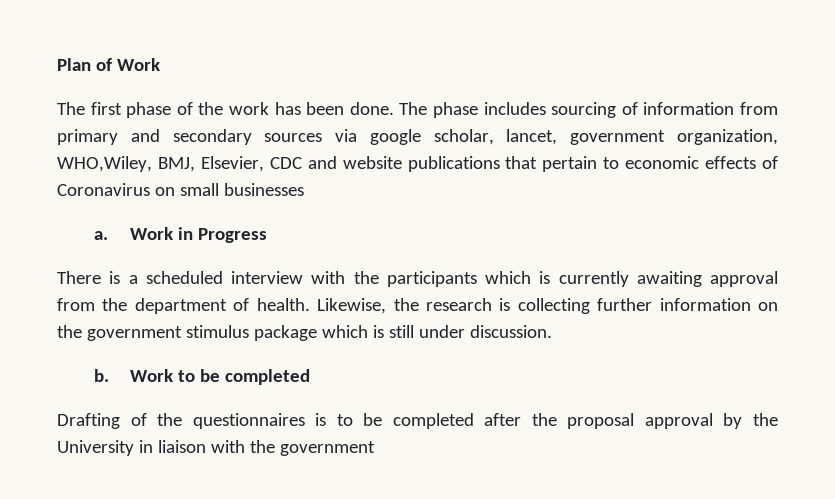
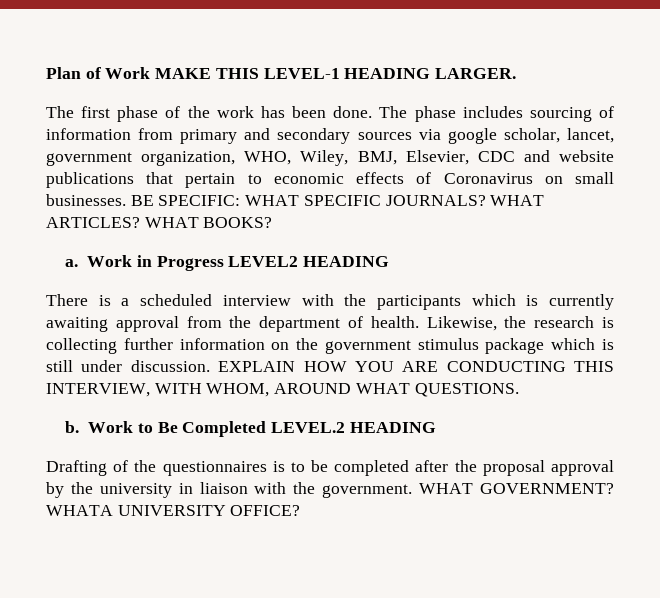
(160, 64) none -> [155,68,517,79] MAKE THIS LEVEL-1 HEADING LARGER.
[57,156,152,172] WHO,Wiley, -> [244,150,349,166] WHO, Wiley,
[223,183,304,196] businesses -> [46,194,545,206] [46,217,273,228] businesses. BE SPECIFIC: WHAT SPECIFIC JOURNALS? WHAT ARTICLES? WHAT BOOKS?
(268, 235) none -> [228,256,390,267] LEVEL2 HEADING
(552, 331) none -> [218,361,614,372] [46,383,519,397] EXPLAIN HOW YOU ARE CONDUCTING THIS INTERVIEW, WITH WHOM, AROUND WHAT QUESTIONS.
[200,369,311,385] be completed -> [157,421,436,437] Be Completed LEVEL.2 HEADING
[57,440,134,456] University -> [99,483,172,498] university
[279,441,375,456] government -> [322,483,615,498] [46,505,301,516] government. WHAT GOVERNMENT? WHATA UNIVERSITY OFFICE?

